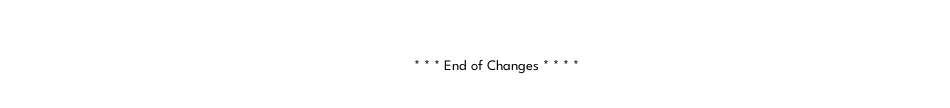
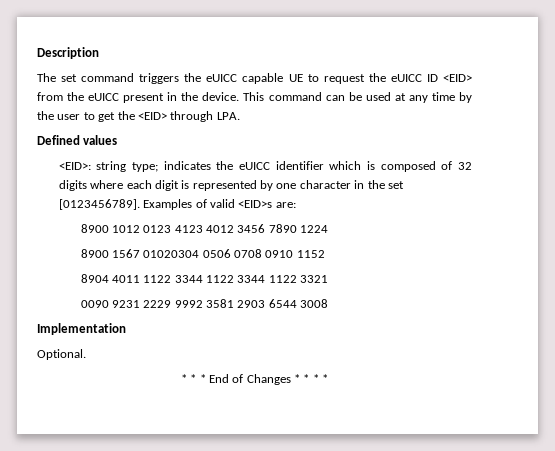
(413, 65) none -> [37,47,99,59] [37,73,473,84] [37,92,472,103] [37,111,240,122] [37,135,118,145] [58,161,473,172] [58,180,404,191] [58,199,296,210] [80,224,329,233] [80,249,325,258] [80,274,329,283] [80,299,329,308] [37,323,126,335] [37,349,86,360] Description // The set command triggers the eUICC capable UE to request the eUICC ID <EID> from the eUICC present in the device. This command can be used at any time by the user to get the <EID> through LPA. // Defined values // <EID>: string type; indicates the eUICC identifier which is composed of 32 digits where each digit is represented by one character in the set [0123456789]. Examples of valid <EID>s are: // 8900 1012 0123 4123 4012 3456 7890 1224 // 8900 1567 01020304 0506 0708 0910 1152 // 8904 4011 1122 3344 1122 3344 1122 3321 // 0090 9231 2229 9992 3581 2903 6544 3008 // Implementation // Optional. //

